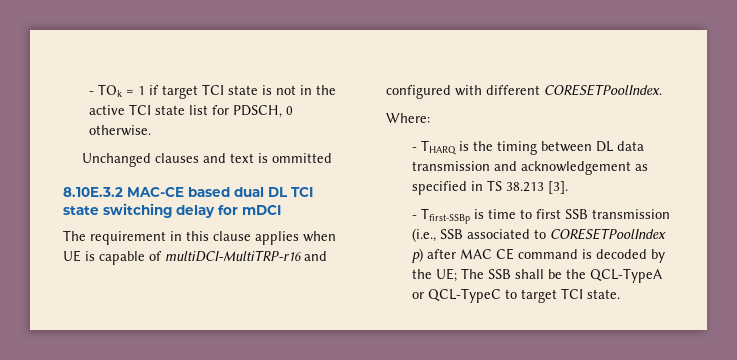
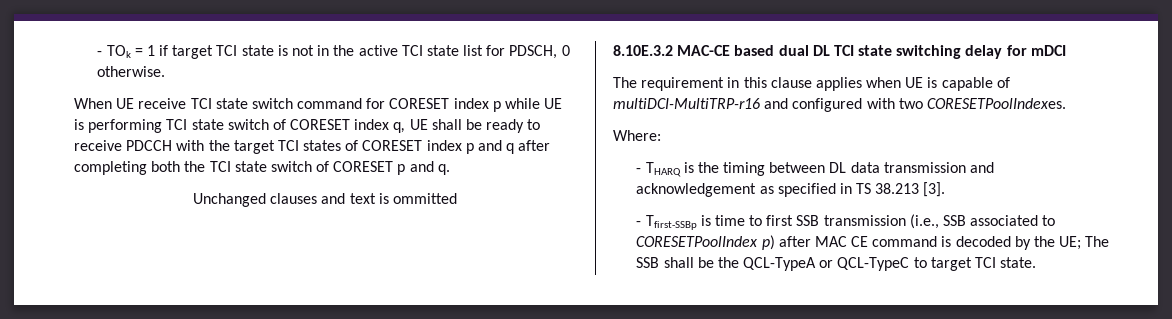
(151, 130) none -> [74,98,563,112] [74,119,541,133] [74,140,551,154] [74,161,450,175] // When UE receive TCI state switch command for CORESET index p while UE is performing TCI state switch of CORESET index q, UE shall be ready to receive PDCCH with the target TCI states of CORESET index p and q after completing both the TCI state switch of CORESET p and q.
[486,84,662,96] different CORESETPoolIndex. -> [898,98,1066,109] two CORESETPoolIndexes.

